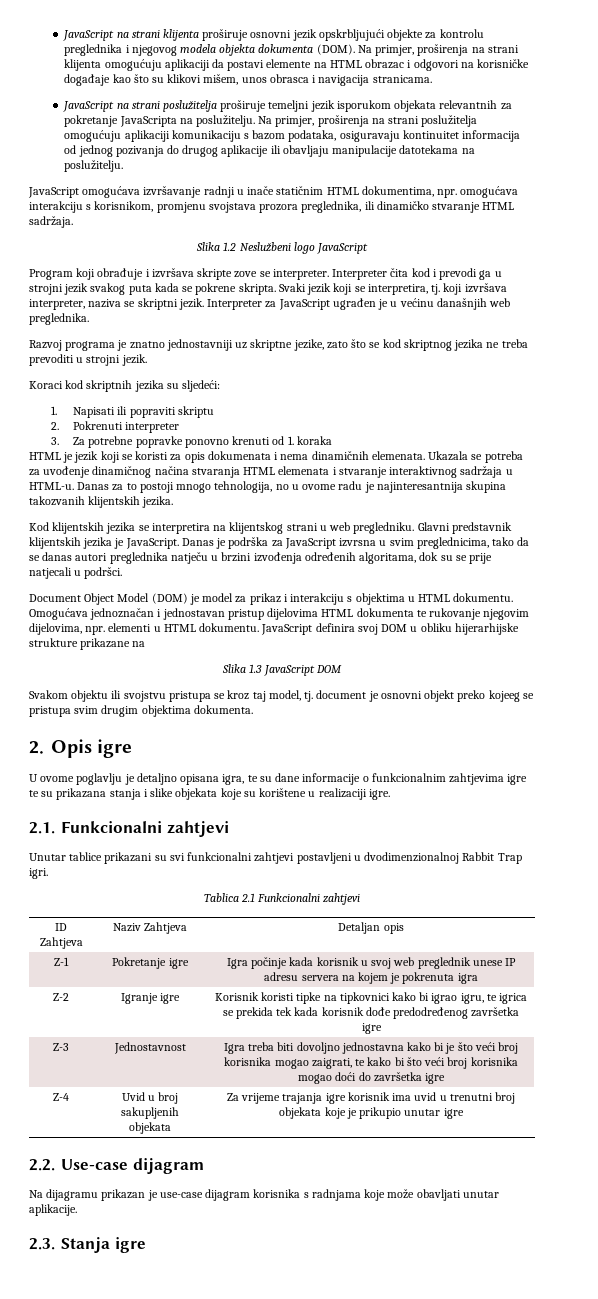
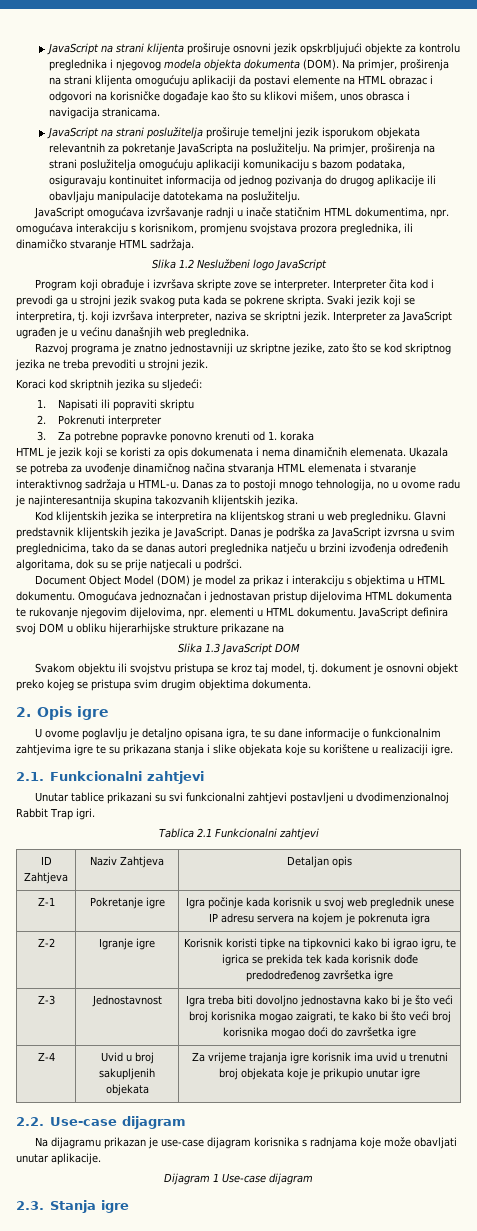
[316,690,367,699] document -> [320,663,371,673] dokument
[488,690,520,702] kojeeg -> [47,679,74,691] kojeg
(77, 1210) none -> [164,1173,313,1185] // Dijagram 1 Use-case dijagram

